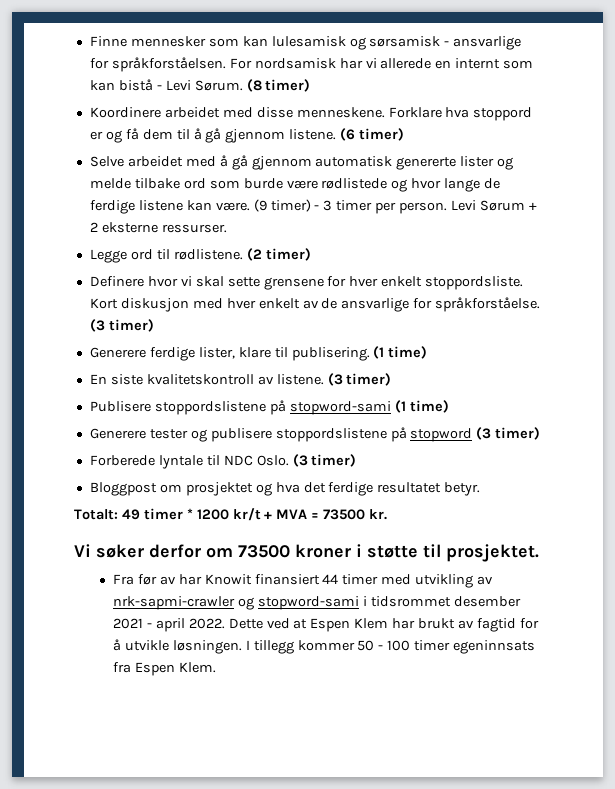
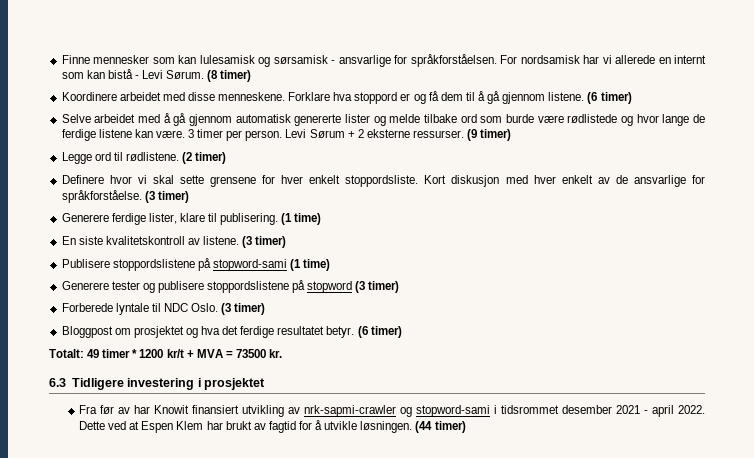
[253,199,320,212] (9 timer) - -> (185, 134) none
(227, 228) none -> [467,129,512,141] (9 timer)
(481, 489) none -> [357,326,402,338] (6 timer)
[74,544,539,562] Vi søker derfor om 73500 kroner i støtte til prosjektet. -> [49,378,265,390] 6.3 Tidligere investering i prosjektet
[322,574,412,585] 44 timer med -> (240, 409) none
[245,640,536,654] [112,662,216,676] I tillegg kommer 50 - 100 timer egeninnsats fra Espen Klem. -> [415,421,466,433] (44 timer)

